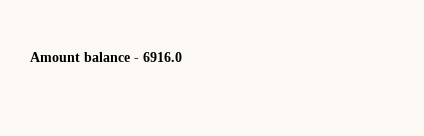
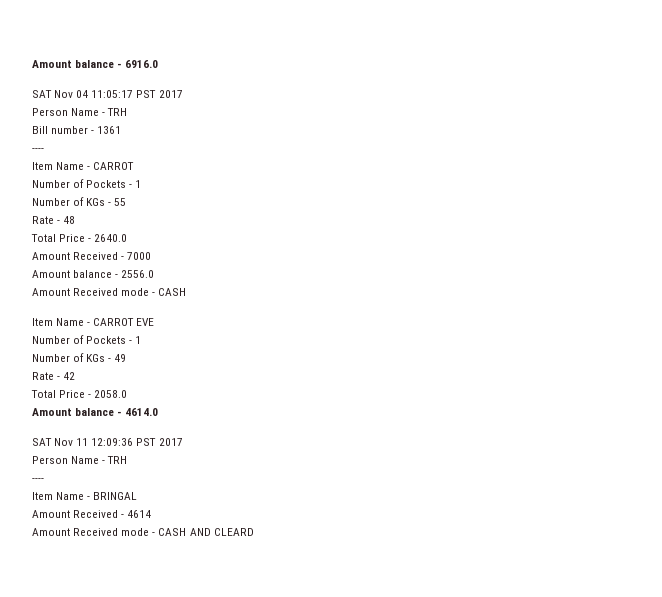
(182, 57) none -> [32,90,183,98] [32,108,128,116] [32,126,122,134] [32,148,44,152] [32,162,135,170] [32,179,142,188] [32,197,127,206] [32,216,76,224] [31,234,128,242] [32,252,152,260] [32,270,155,278] [32,288,187,296] [32,318,155,326] [32,335,142,344] [32,353,127,362] [32,372,76,380] [31,390,128,398] [32,408,159,416] [32,438,183,446] [32,456,128,464] [32,478,44,482] [32,492,138,500] [32,510,152,518] [32,528,254,536] // SAT Nov 04 11:05:17 PST 2017 // Person Name - TRH // Bill number - 1361 // ---- // Item Name - CARROT // Number of Pockets - 1 // Number of KGs - 55 // Rate - 48 // Total Price - 2640.0 // Amount Received - 7000 // Amount balance - 2556.0 // Amount Received mode - CASH // Item Name - CARROT EVE // Number of Pockets - 1 // Number of KGs - 49 // Rate - 42 // Total Price - 2058.0 // Amount balance - 4614.0 // SAT Nov 11 12:09:36 PST 2017 // Person Name - TRH // ---- // Item Name - BRINGAL // Amount Received - 4614 // Amount Received mode - CASH AND CLEARD

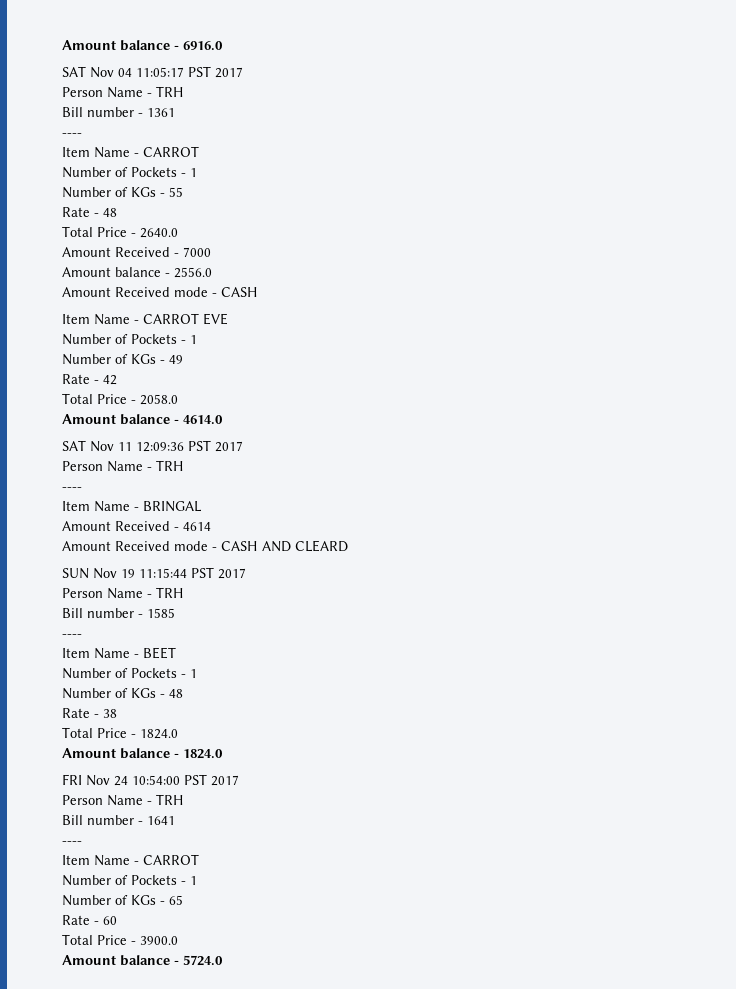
(254, 532) none -> [62,567,246,579] [62,587,184,599] [62,608,175,618] [62,634,82,638] [62,647,176,659] [62,668,197,679] [62,688,183,699] [62,708,117,718] [62,727,178,739] [62,748,223,759] [62,774,239,786] [62,794,184,806] [62,815,175,825] [62,841,82,845] [62,854,199,866] [62,875,197,886] [62,895,183,906] [62,915,117,925] [62,934,178,945] [62,955,223,966] // SUN Nov 19 11:15:44 PST 2017 // Person Name - TRH // Bill number - 1585 // ---- // Item Name - BEET // Number of Pockets - 1 // Number of KGs - 48 // Rate - 38 // Total Price - 1824.0 // Amount balance - 1824.0 // FRI Nov 24 10:54:00 PST 2017 // Person Name - TRH // Bill number - 1641 // ---- // Item Name - CARROT // Number of Pockets - 1 // Number of KGs - 65 // Rate - 60 // Total Price - 3900.0 // Amount balance - 5724.0

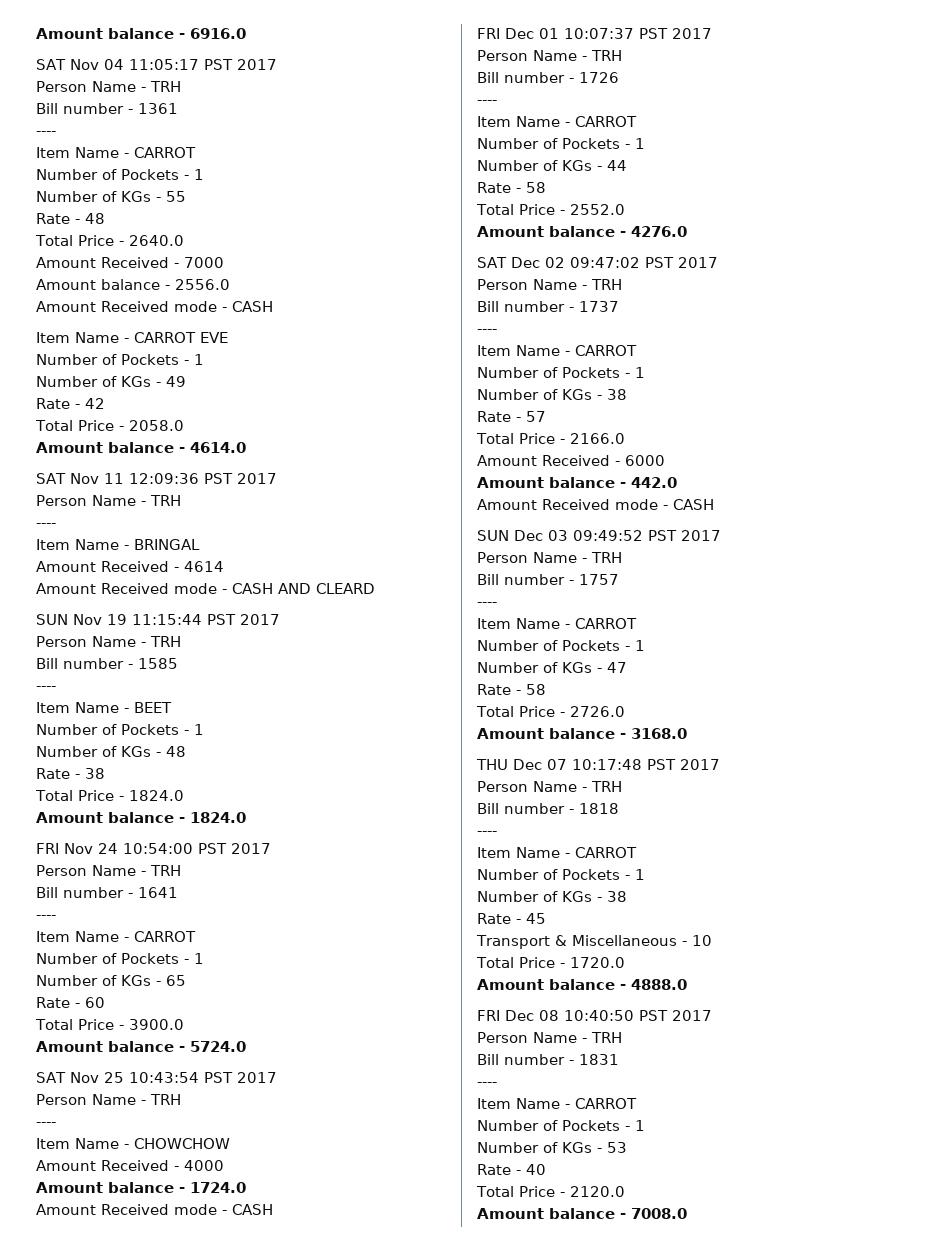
(223, 960) none -> [36,1072,277,1083] [36,1094,181,1105] [36,1122,56,1127] [36,1138,230,1149] [36,1160,224,1171] [36,1182,246,1193] [36,1204,273,1215] [477,28,712,39] [477,50,622,61] [477,72,619,83] [477,100,497,105] [477,116,637,127] [477,138,645,149] [477,160,627,171] [477,182,546,193] [476,204,625,215] [477,226,687,237] [477,257,718,268] [477,279,622,290] [477,301,619,312] [477,329,497,334] [477,345,637,356] [477,367,645,378] [477,389,627,400] [477,411,546,422] [476,433,625,444] [477,455,665,466] [477,477,677,488] [477,499,714,510] [477,530,721,541] [477,552,622,563] [477,574,619,585] [477,602,497,607] [477,618,637,629] [477,640,645,651] [477,662,627,673] [477,684,546,695] [476,706,625,717] [477,728,687,739] [476,759,720,770] [477,781,622,792] [477,803,619,814] [477,831,497,836] [477,847,637,858] [477,869,645,880] [477,891,627,902] [477,913,546,924] [476,935,712,949] [476,957,625,968] [477,979,687,990] [477,1010,712,1021] [477,1032,622,1043] [477,1054,619,1065] [477,1082,497,1087] [477,1098,637,1109] [477,1120,645,1131] [477,1142,627,1153] [477,1164,546,1175] [476,1186,625,1197] [477,1208,687,1219] // SAT Nov 25 10:43:54 PST 2017 // Person Name - TRH // ---- // Item Name - CHOWCHOW // Amount Received - 4000 // Amount balance - 1724.0 // Amount Received mode - CASH // FRI Dec 01 10:07:37 PST 2017 // Person Name - TRH // Bill number - 1726 // ---- // Item Name - CARROT // Number of Pockets - 1 // Number of KGs - 44 // Rate - 58 // Total Price - 2552.0 // Amount balance - 4276.0 // SAT Dec 02 09:47:02 PST 2017 // Person Name - TRH // Bill number - 1737 // ---- // Item Name - CARROT // Number of Pockets - 1 // Number of KGs - 38 // Rate - 57 // Total Price - 2166.0 // Amount Received - 6000 // Amount balance - 442.0 // Amount Received mode - CASH // SUN Dec 03 09:49:52 PST 2017 // Person Name - TRH // Bill number - 1757 // ---- // Item Name - CARROT // Number of Pockets - 1 // Number of KGs - 47 // Rate - 58 // Total Price - 2726.0 // Amount balance - 3168.0 // THU Dec 07 10:17:48 PST 2017 // Person Name - TRH // Bill number - 1818 // ---- // Item Name - CARROT // Number of Pockets - 1 // Number of KGs - 38 // Rate - 45 // Transport & Miscellaneous - 10 // Total Price - 1720.0 // Amount balance - 4888.0 // FRI Dec 08 10:40:50 PST 2017 // Person Name - TRH // Bill number - 1831 // ---- // Item Name - CARROT // Number of Pockets - 1 // Number of KGs - 53 // Rate - 40 // Total Price - 2120.0 // Amount balance - 7008.0

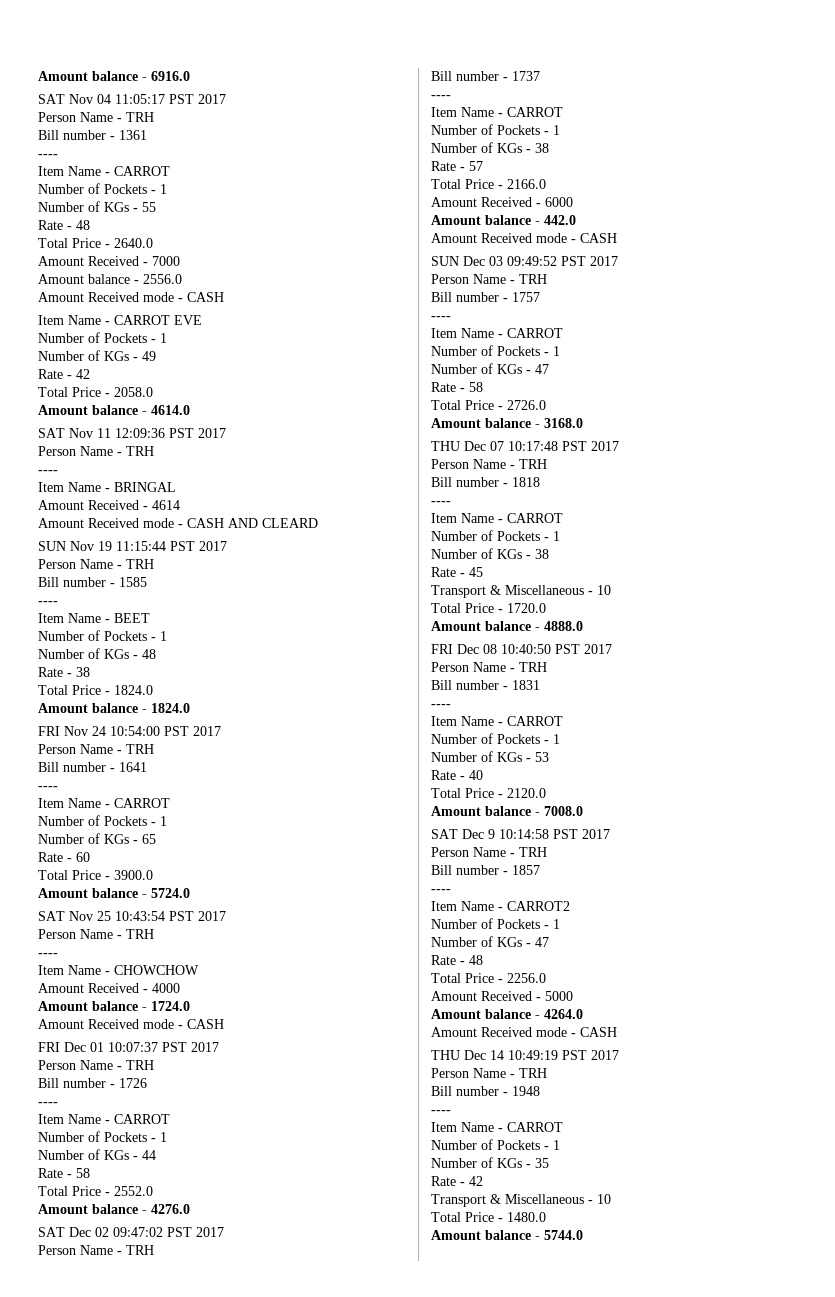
(687, 1213) none -> [431,829,610,839] [431,847,547,857] [431,865,540,875] [431,889,451,893] [431,901,570,911] [431,918,560,929] [431,936,549,947] [431,955,483,965] [431,973,546,983] [431,991,573,1001] [431,1009,583,1019] [431,1027,617,1037] [431,1050,619,1060] [431,1068,547,1078] [431,1086,540,1096] [431,1110,451,1114] [431,1122,563,1132] [431,1139,560,1150] [431,1157,549,1168] [431,1176,483,1186] [431,1194,611,1207] [431,1212,546,1222] [431,1230,583,1240] // SAT Dec 9 10:14:58 PST 2017 // Person Name - TRH // Bill number - 1857 // ---- // Item Name - CARROT2 // Number of Pockets - 1 // Number of KGs - 47 // Rate - 48 // Total Price - 2256.0 // Amount Received - 5000 // Amount balance - 4264.0 // Amount Received mode - CASH // THU Dec 14 10:49:19 PST 2017 // Person Name - TRH // Bill number - 1948 // ---- // Item Name - CARROT // Number of Pockets - 1 // Number of KGs - 35 // Rate - 42 // Transport & Miscellaneous - 10 // Total Price - 1480.0 // Amount balance - 5744.0

